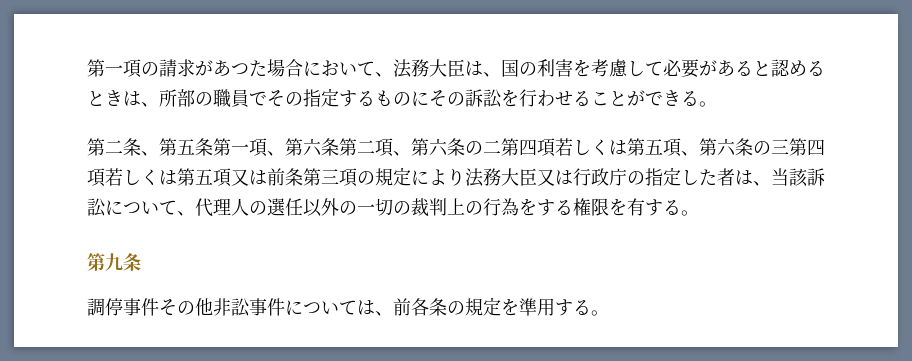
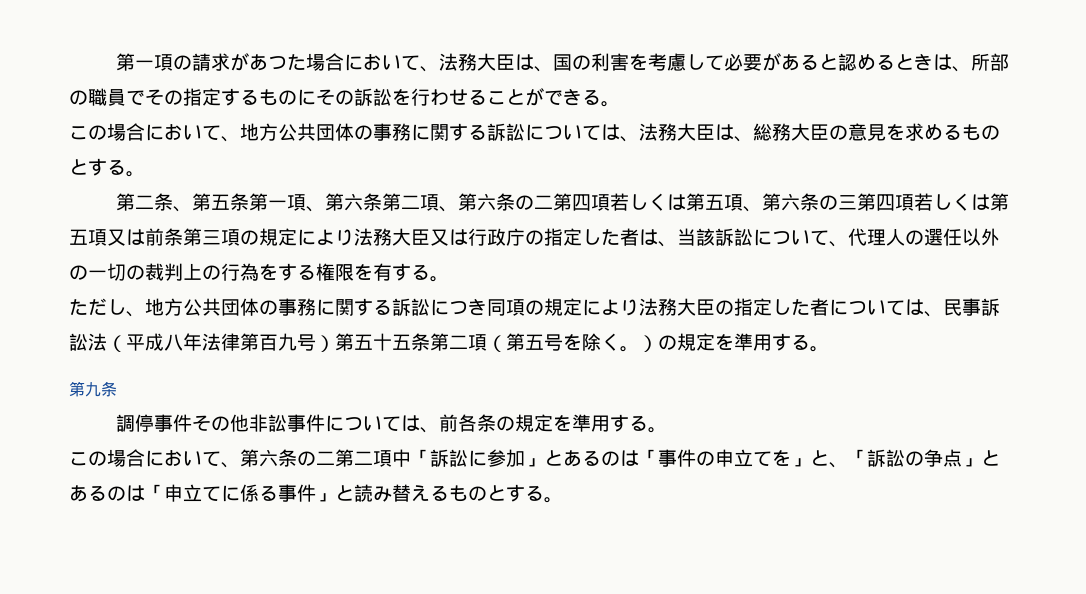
(717, 104) none -> [69,123,1000,142] [69,158,145,177] // この場合において、地方公共団体の事務に関する訴訟については、法務大臣は、総務大臣の意見を求めるものとする。
(699, 213) none -> [69,298,1000,317] [69,333,829,352] // ただし、地方公共団体の事務に関する訴訟につき同項の規定により法務大臣の指定した者については、民事訴訟法（平成八年法律第百九号）第五十五条第二項（第五号を除く。）の規定を準用する。
(609, 313) none -> [69,449,1000,468] [69,484,563,503] // この場合において、第六条の二第二項中「訴訟に参加」とあるのは「事件の申立てを」と、「訴訟の争点」とあるのは「申立てに係る事件」と読み替えるものとする。

